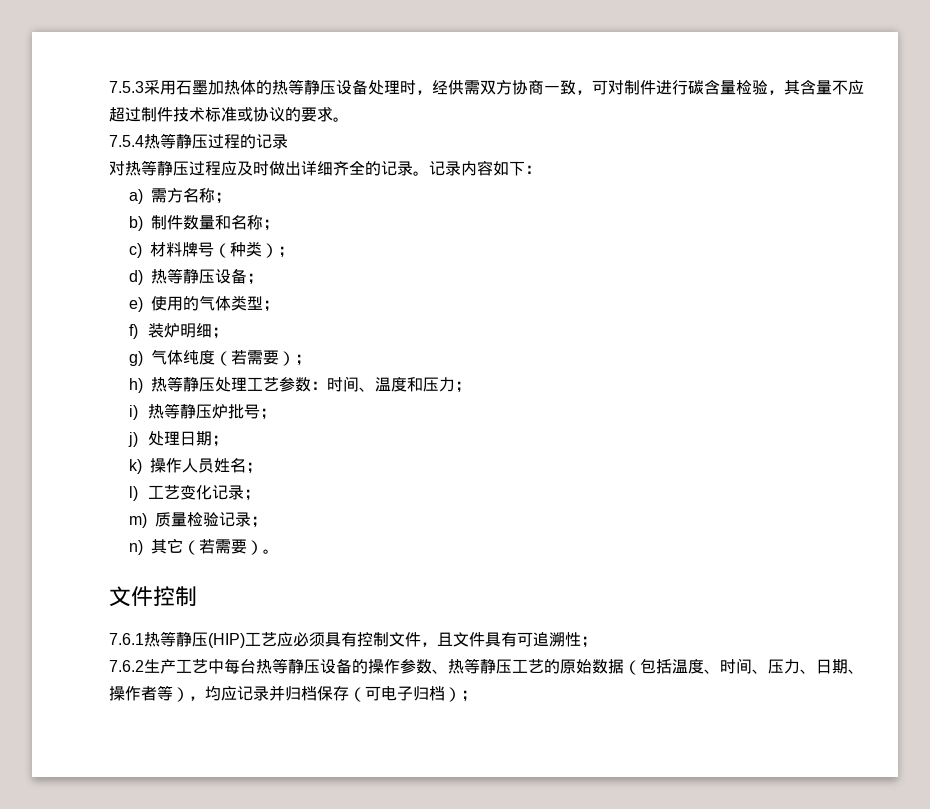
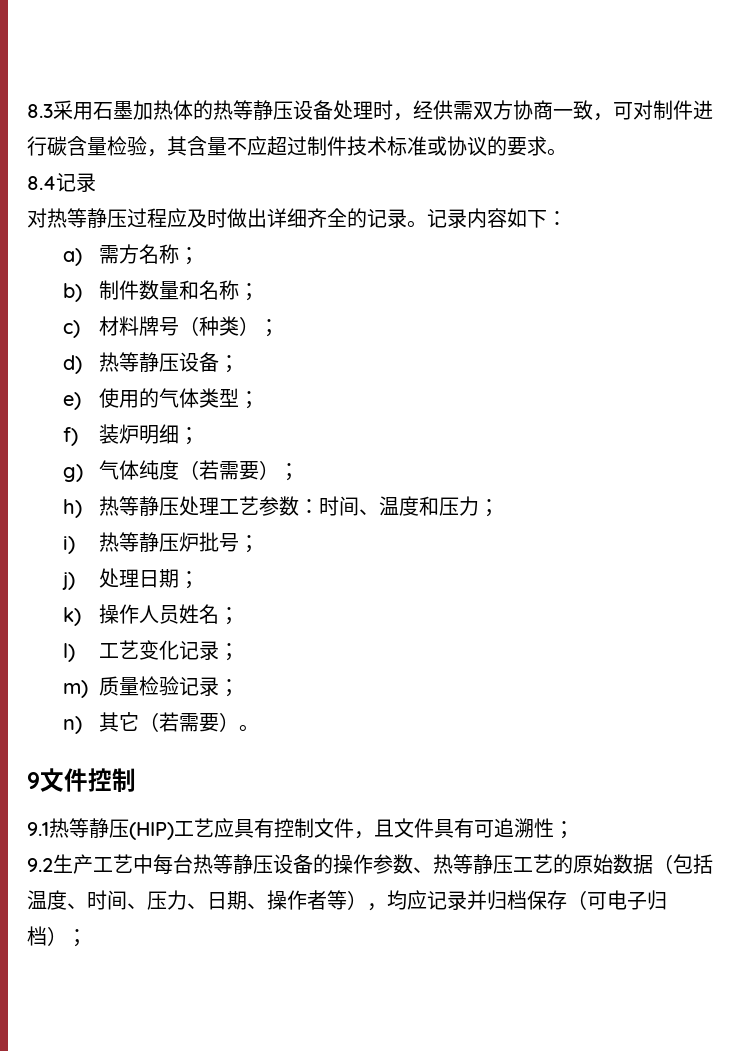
[109,81,144,93] 7.5.3 -> [27,104,53,118] 8.3
[109,133,256,149] 7.5.4热等静压过程的 -> [27,176,56,190] 8.4
(279, 551) none -> [27,772,40,789] 9
[109,633,144,645] 7.6.1 -> [27,822,49,836] 9.1
[293,632,325,647] 必须 -> (234, 828) none
[109,660,144,672] 7.6.2 -> [27,858,53,872] 9.2

